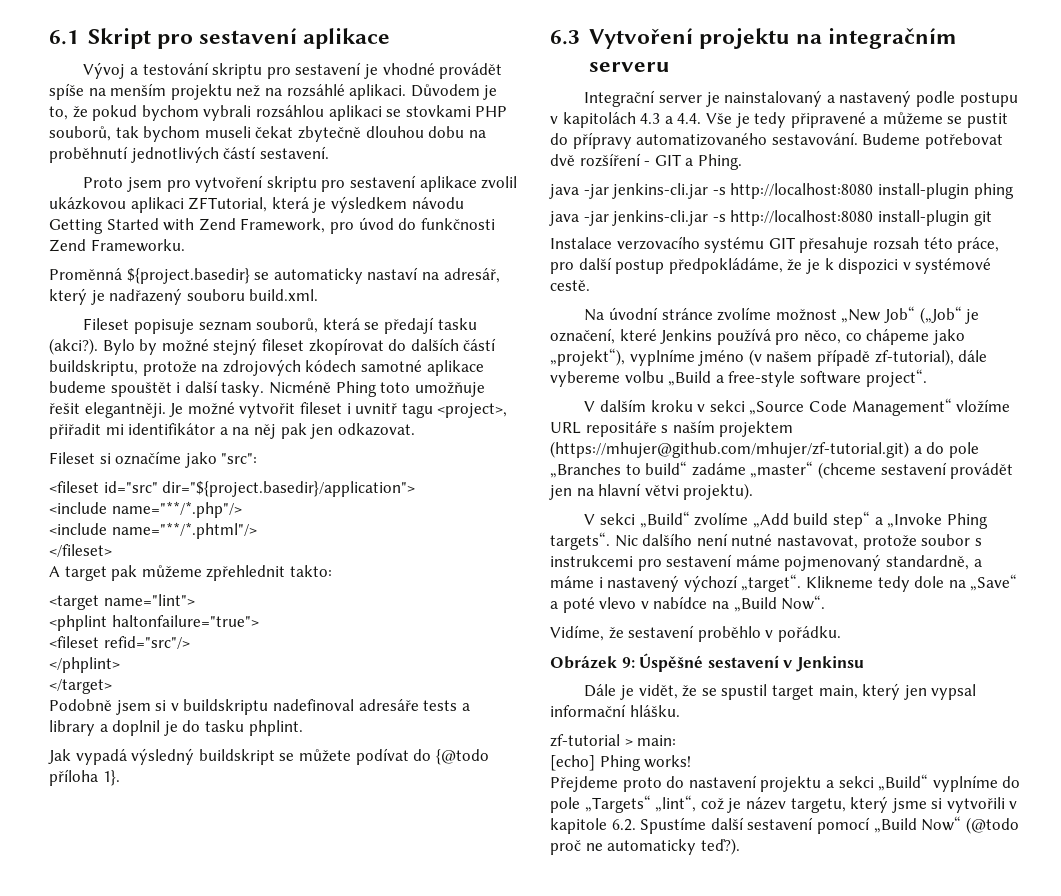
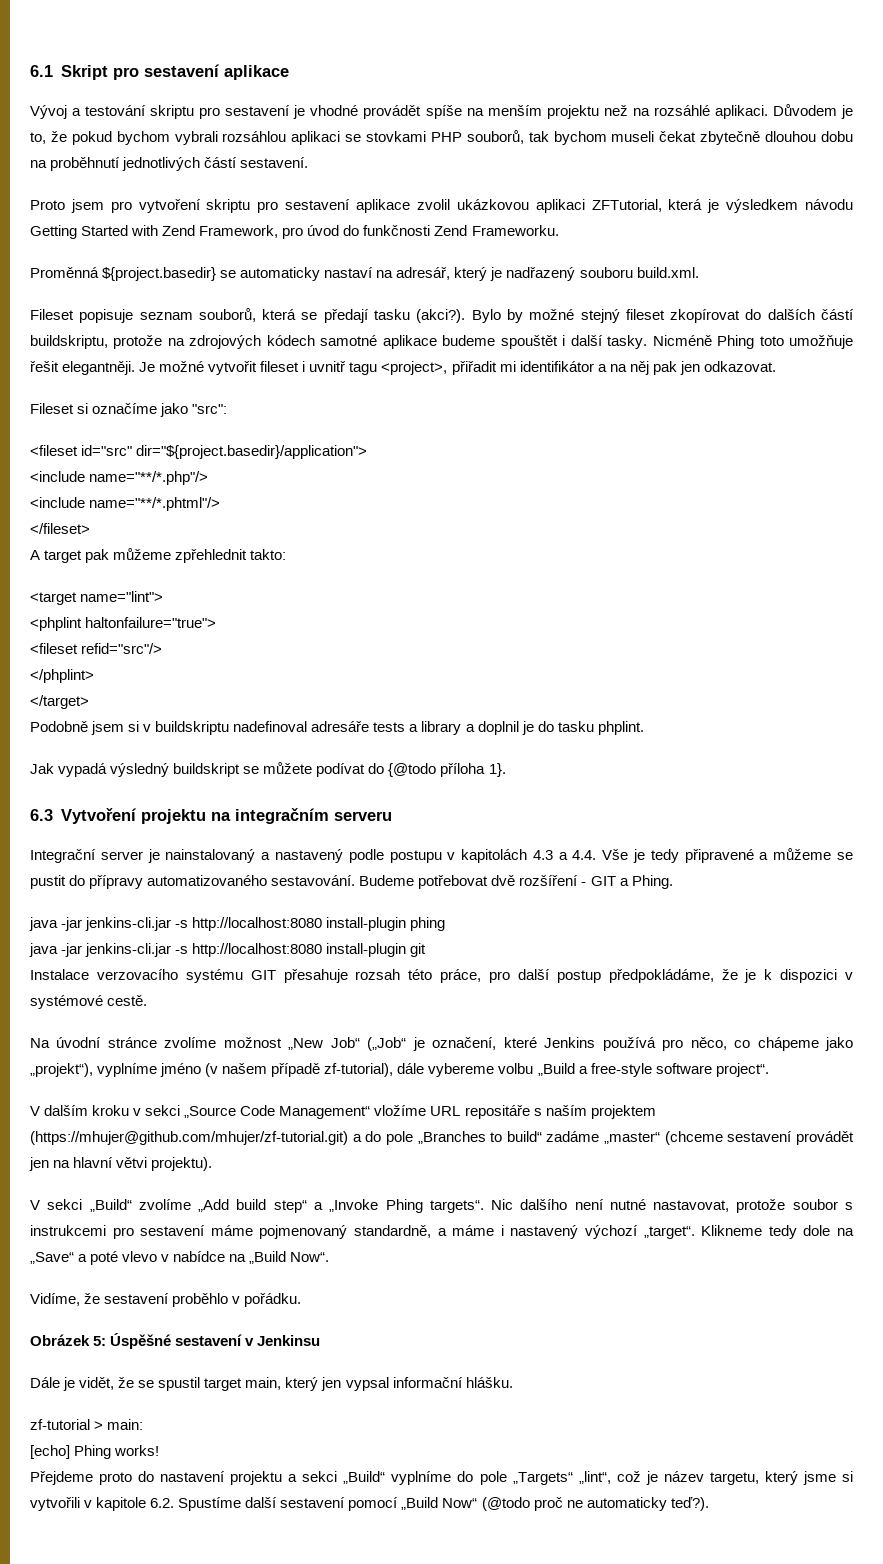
[621,657,635,668] 9: -> [93,1336,107,1346] 5:

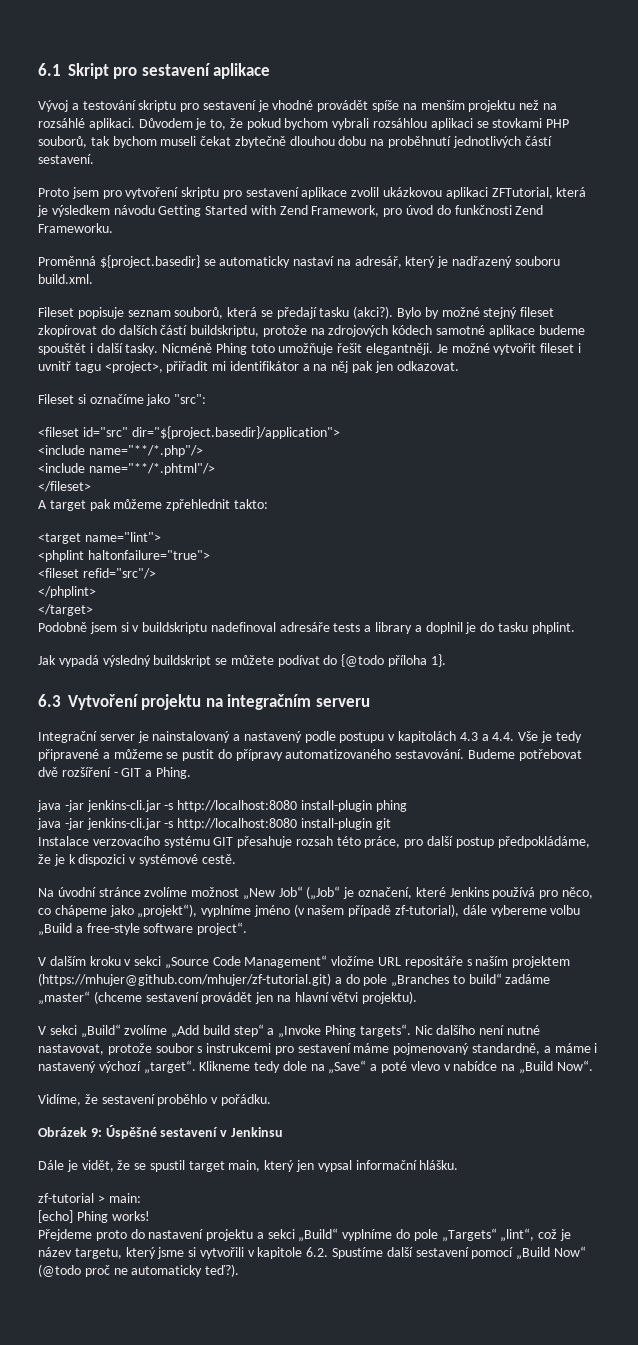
[93,1336,107,1346] 5: -> [90,1128,102,1137] 9:

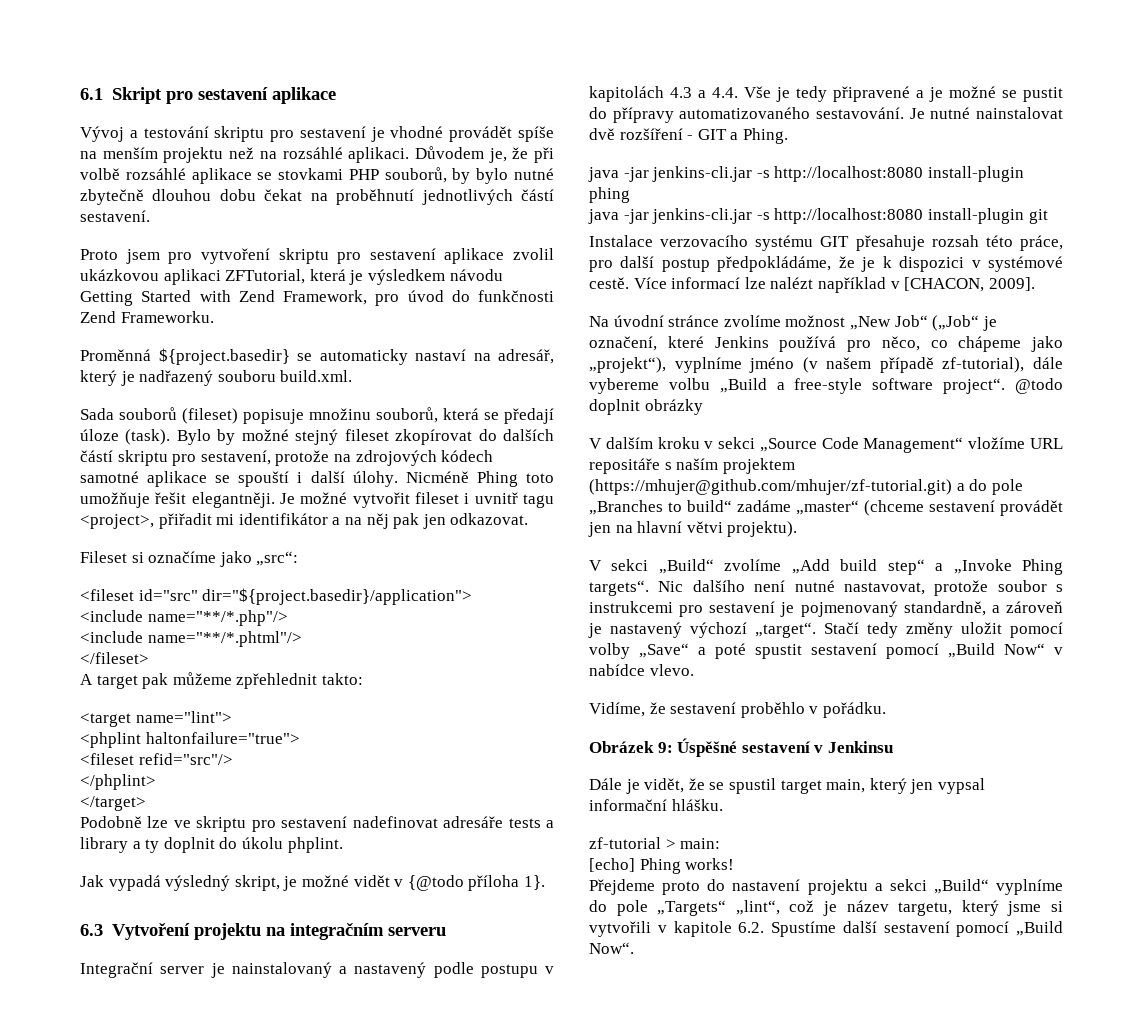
[195,118,570,130] [38,136,232,148] je to, že pokud bychom vybrali rozsáhlou aplikaci se stovkami PHP souborů, tak bychom museli čekat -> [488,147,554,163] [80,167,554,184] je, že při volbě rozsáhlé aplikace se stovkami PHP souborů, by bylo nutné
(367, 141) none -> [264,189,303,201] čekat
[38,307,171,319] Fileset popisuje seznam -> [80,407,371,424] Sada souborů (fileset) popisuje množinu
[319,306,394,319] tasku (akci?). -> [80,429,171,445] úloze (task).
[190,325,260,337] buildskriptu, -> [117,450,271,466] skriptu pro sestavení,
[538,325,585,335] [38,343,86,355] budeme spouštět -> [215,471,290,487] se spouští
[125,343,159,355] tasky. -> [352,471,398,487] úlohy.
[174,394,207,404] "src": -> [256,551,299,566] „src“:
[89,622,276,634] jsem si v buildskriptu nadefinoval -> [147,816,438,832] lze ve skriptu pro sestavení nadefinovat
[425,622,528,634] doplnil je do tasku -> [145,837,283,853] ty doplnit do úkolu
[153,655,338,667] buildskript se můžete podívat do -> [234,875,404,891] skript, je možné vidět v
[113,749,163,759] můžeme -> [929,86,996,102] je možné
[468,749,582,761] Budeme potřebovat -> [909,107,1063,119] Je nutné nainstalovat
(236, 859) none -> [633,277,1035,293] Více informací lze nalézt například v [CHACON, 2009].
(248, 928) none -> [1015,378,1063,394] [589,399,703,415] @todo doplnit obrázky
[353,1043,390,1053] máme -> [780,602,795,617] je
[554,1043,598,1053] máme i -> [1006,601,1063,613] [588,623,602,638] zároveň je
[199,1060,593,1074] Klikneme tedy dole na „Save“ a poté vlevo v nabídce na „Build Now“. -> [824,622,1063,638] [589,643,1063,659] [589,664,694,676] Stačí tedy změny uložit pomocí volby „Save“ a poté spustit sestavení pomocí „Build Now“ v nabídce vlevo.
[553,1246,586,1257] [38,1264,240,1277] Now“ (@todo proč ne automaticky teď?). -> [589,942,634,954] Now“.

